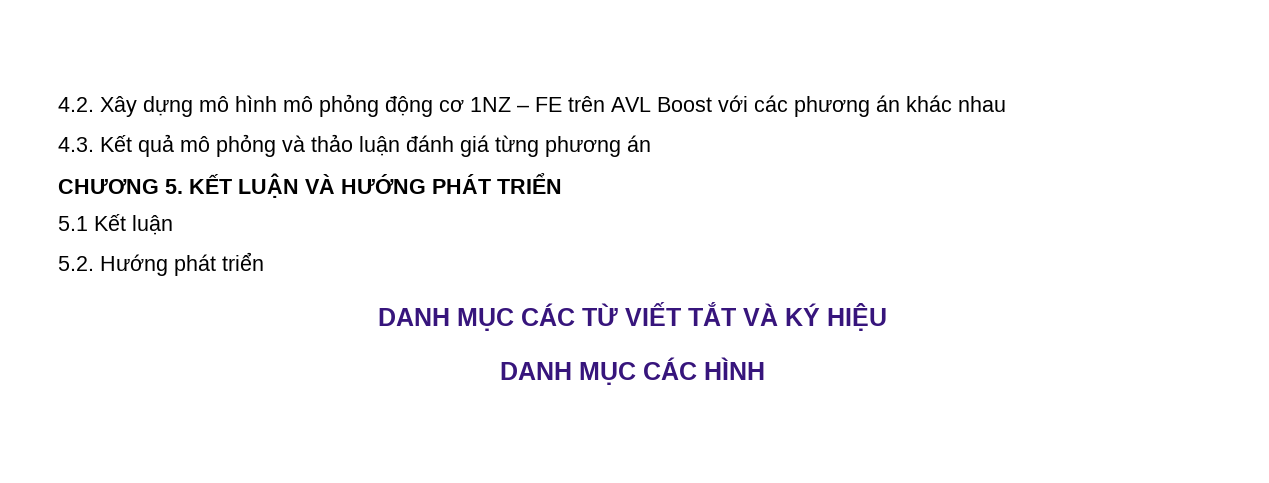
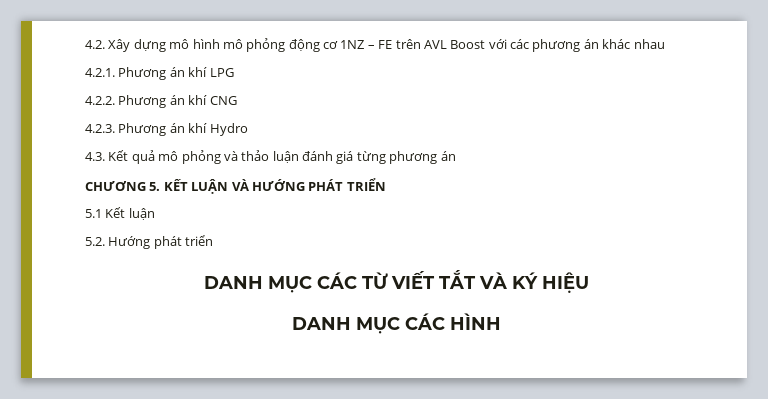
(1006, 104) none -> [85,67,234,80] [85,95,237,108] [85,123,248,136] // 4.2.1. Phương án khí LPG // 4.2.2. Phương án khí CNG // 4.2.3. Phương án khí Hydro

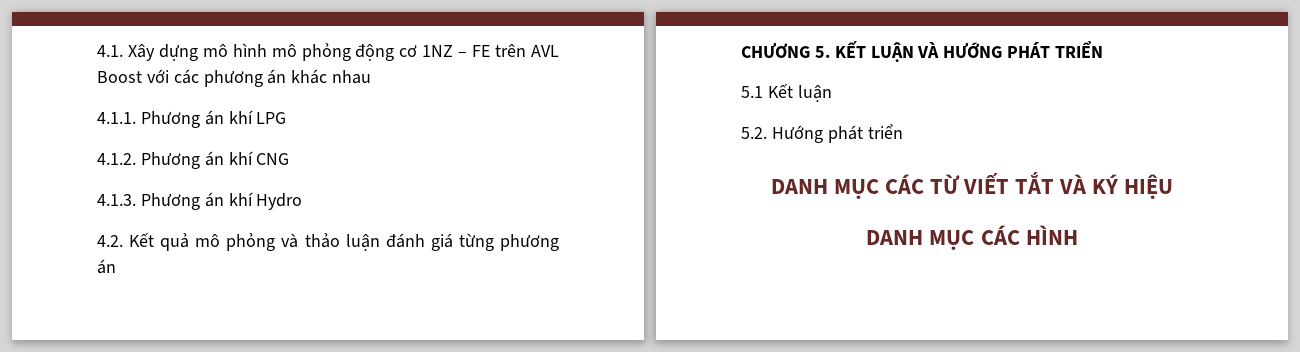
[85,40,105,49] 4.2. -> [97,45,123,57] 4.1.
[85,68,115,77] 4.2.1. -> [97,112,136,124] 4.1.1.
[85,96,115,105] 4.2.2. -> [97,153,136,165] 4.1.2.
[85,124,115,133] 4.2.3. -> [97,194,136,206] 4.1.3.
[85,152,105,161] 4.3. -> [97,235,123,247] 4.2.

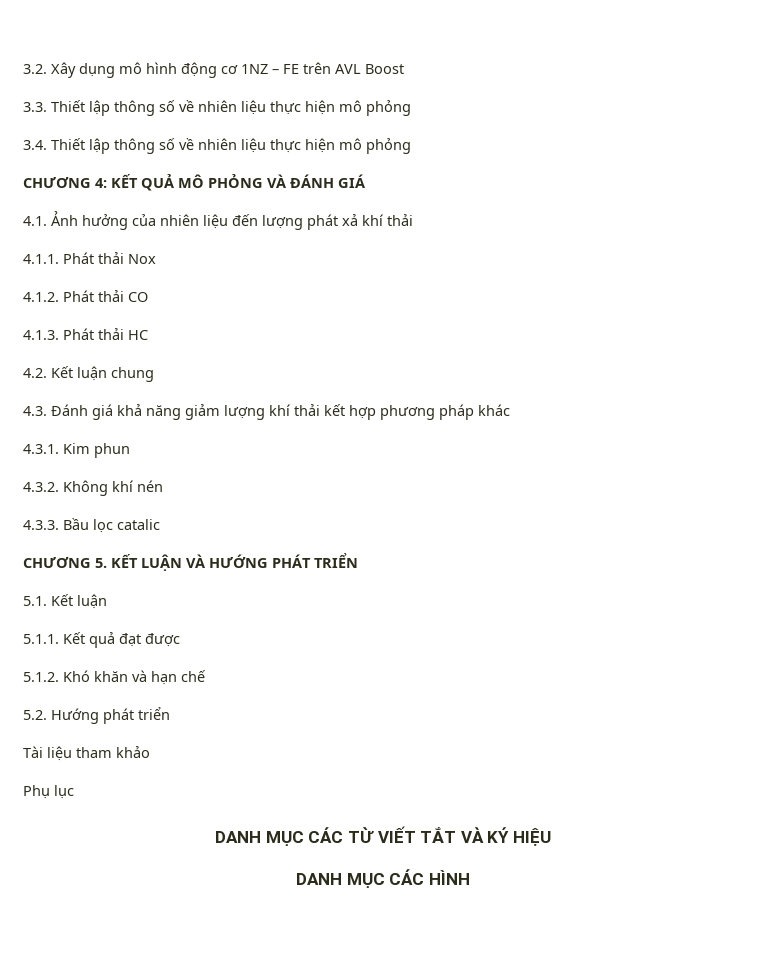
[97,43,351,61] 4.1. Xây dựng mô hình mô phỏng -> [23,62,177,78] 3.2. Xây dụng mô hình
[146,69,372,87] [97,110,287,128] [97,151,290,169] [97,192,303,210] [97,233,560,251] [97,259,116,274] với các phương án khác nhau // 4.1.1. Phương án khí LPG // 4.1.2. Phương án khí CNG // 4.1.3. Phương án khí Hydro // 4.2. Kết quả mô phỏng và thảo luận đánh giá từng phương án -> [23,100,411,116] [23,138,411,154] [23,174,365,191] [23,211,413,230] [23,252,156,264] [23,290,148,302] [23,328,148,340] [23,366,154,382] [23,404,510,420] [23,443,130,458] [23,480,163,496] [23,518,160,533] // 3.3. Thiết lập thông số về nhiên liệu thực hiện mô phỏng // 3.4. Thiết lập thông số về nhiên liệu thực hiện mô phỏng // CHƯƠNG 4: KẾT QUẢ MÔ PHỎNG VÀ ĐÁNH GIÁ // 4.1. Ảnh hưởng của nhiên liệu đến lượng phát xả khí thải // 4.1.1. Phát thải Nox // 4.1.2. Phát thải CO // 4.1.3. Phát thải HC // 4.2. Kết luận chung // 4.3. Đánh giá khả năng giảm lượng khí thải kết hợp phương pháp khác // 4.3.1. Kim phun // 4.3.2. Không khí nén // 4.3.3. Bầu lọc catalic
[741,86,763,98] 5.1 -> [23,596,47,606] 5.1.
[741,124,903,143] 5.2. Hướng phát triển -> [23,632,180,648] [23,670,206,685] [23,707,170,724] [23,746,150,761] [23,785,74,799] 5.1.1. Kết quả đạt được // 5.1.2. Khó khăn và hạn chế // 5.2. Hướng phát triển // Tài liệu tham khảo // Phụ lục

